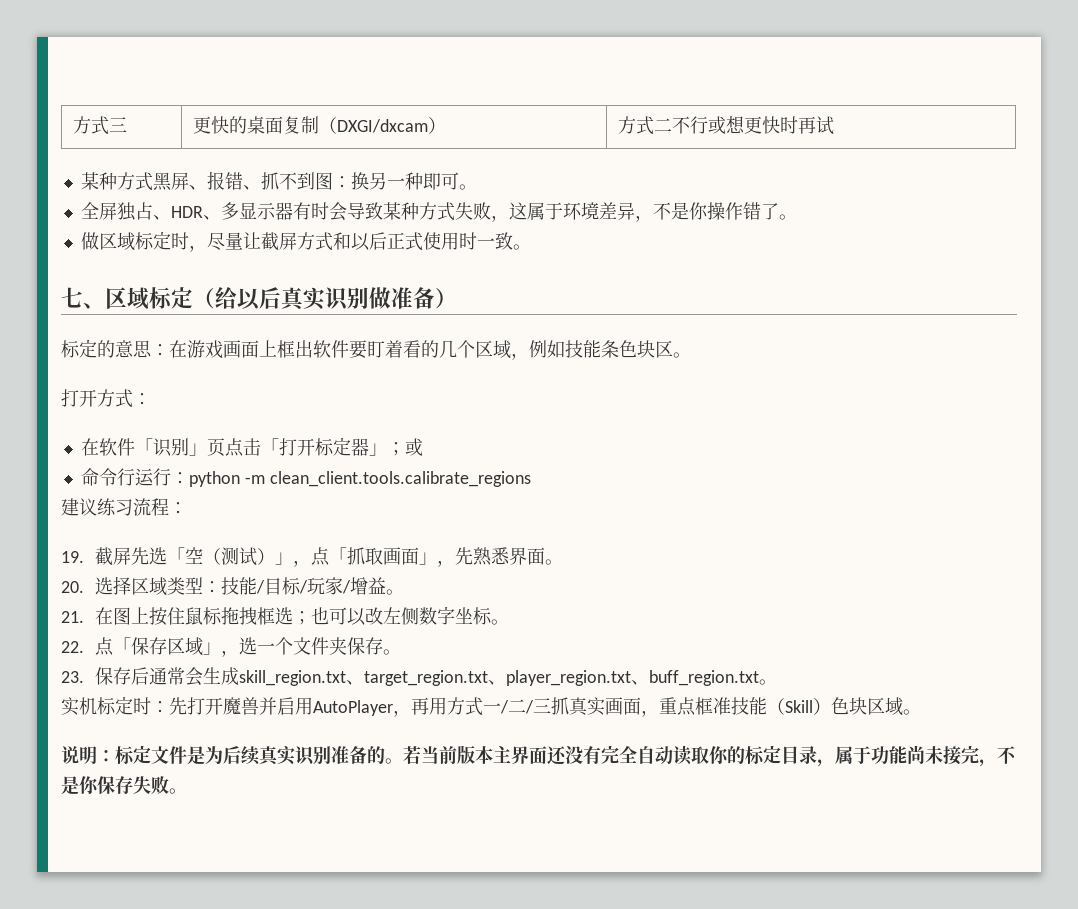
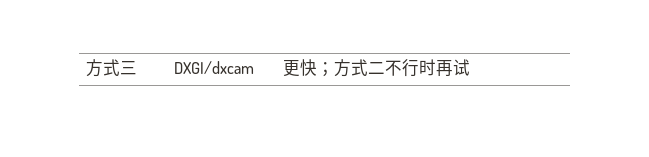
[192,116,446,134] | 更快的桌面复制（DXGI/dxcam） | -> [173,61,254,74] [282,59,334,77] | DXGI/dxcam | 更快；
[707,115,780,134] 或想更快 -> (419, 68) none
[80,171,477,191] [80,202,797,222] [80,231,531,252] [61,287,457,311] [61,339,691,360] [61,389,151,408] [80,437,423,457] [80,468,531,487] [61,498,187,516] [61,547,563,567] [61,576,404,596] [61,606,509,626] [61,637,401,657] [61,667,777,686] [61,696,921,717] [61,745,1016,767] [61,776,187,795] // 某种方式黑屏、报错、抓不到图：换另一种即可。 // 全屏独占、HDR、多显示器有时会导致某种方式失败，这属于环境差异，不是你操作错了。 // 做区域标定时，尽量让截屏方式和以后正式使用时一致。 // 七、区域标定（给以后真实识别做准备） // 标定的意思：在游戏画面上框出软件要盯着看的几个区域，例如技能条色块区。 // 打开方式： // 在软件「识别」页点击「打开标定器」；或 // 命令行运行：python -m clean_client.tools.calibrate_regions // 建议练习流程： // 19.截屏先选「空（测试）」，点「抓取画面」，先熟悉界面。 // 20.选择区域类型：技能/目标/玩家/增益。 // 21.在图上按住鼠标拖拽框选；也可以改左侧数字坐标。 // 22.点「保存区域」，选一个文件夹保存。 // 23.保存后通常会生成skill_region.txt、target_region.txt、player_region.txt、buff_region.txt。 // 实机标定时：先打开魔兽并启用AutoPlayer，再用方式一/二/三抓真实画面，重点框准技能（Skill）色块区域。 // 说明：标定文件是为后续真实识别准备的。若当前版本主界面还没有完全自动读取你的标定目录，属于功能尚未接完，不是你保存失败。 -> (470, 67) none

